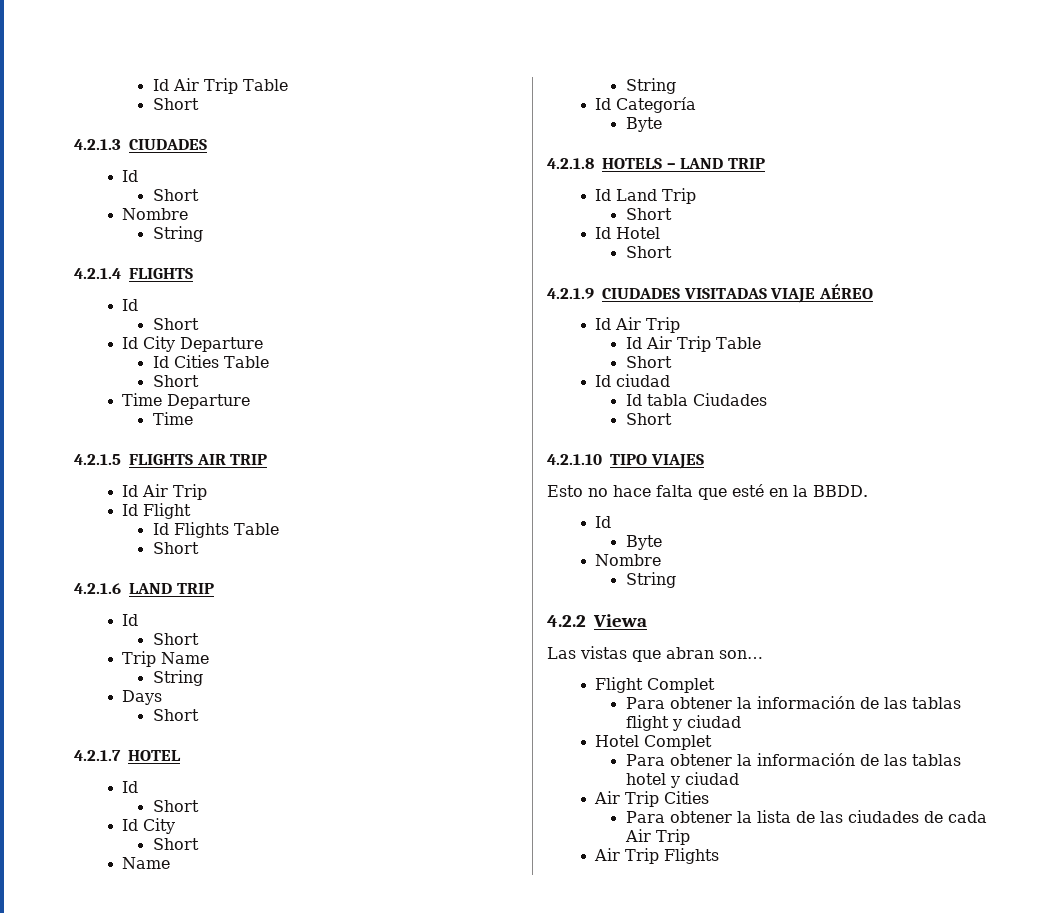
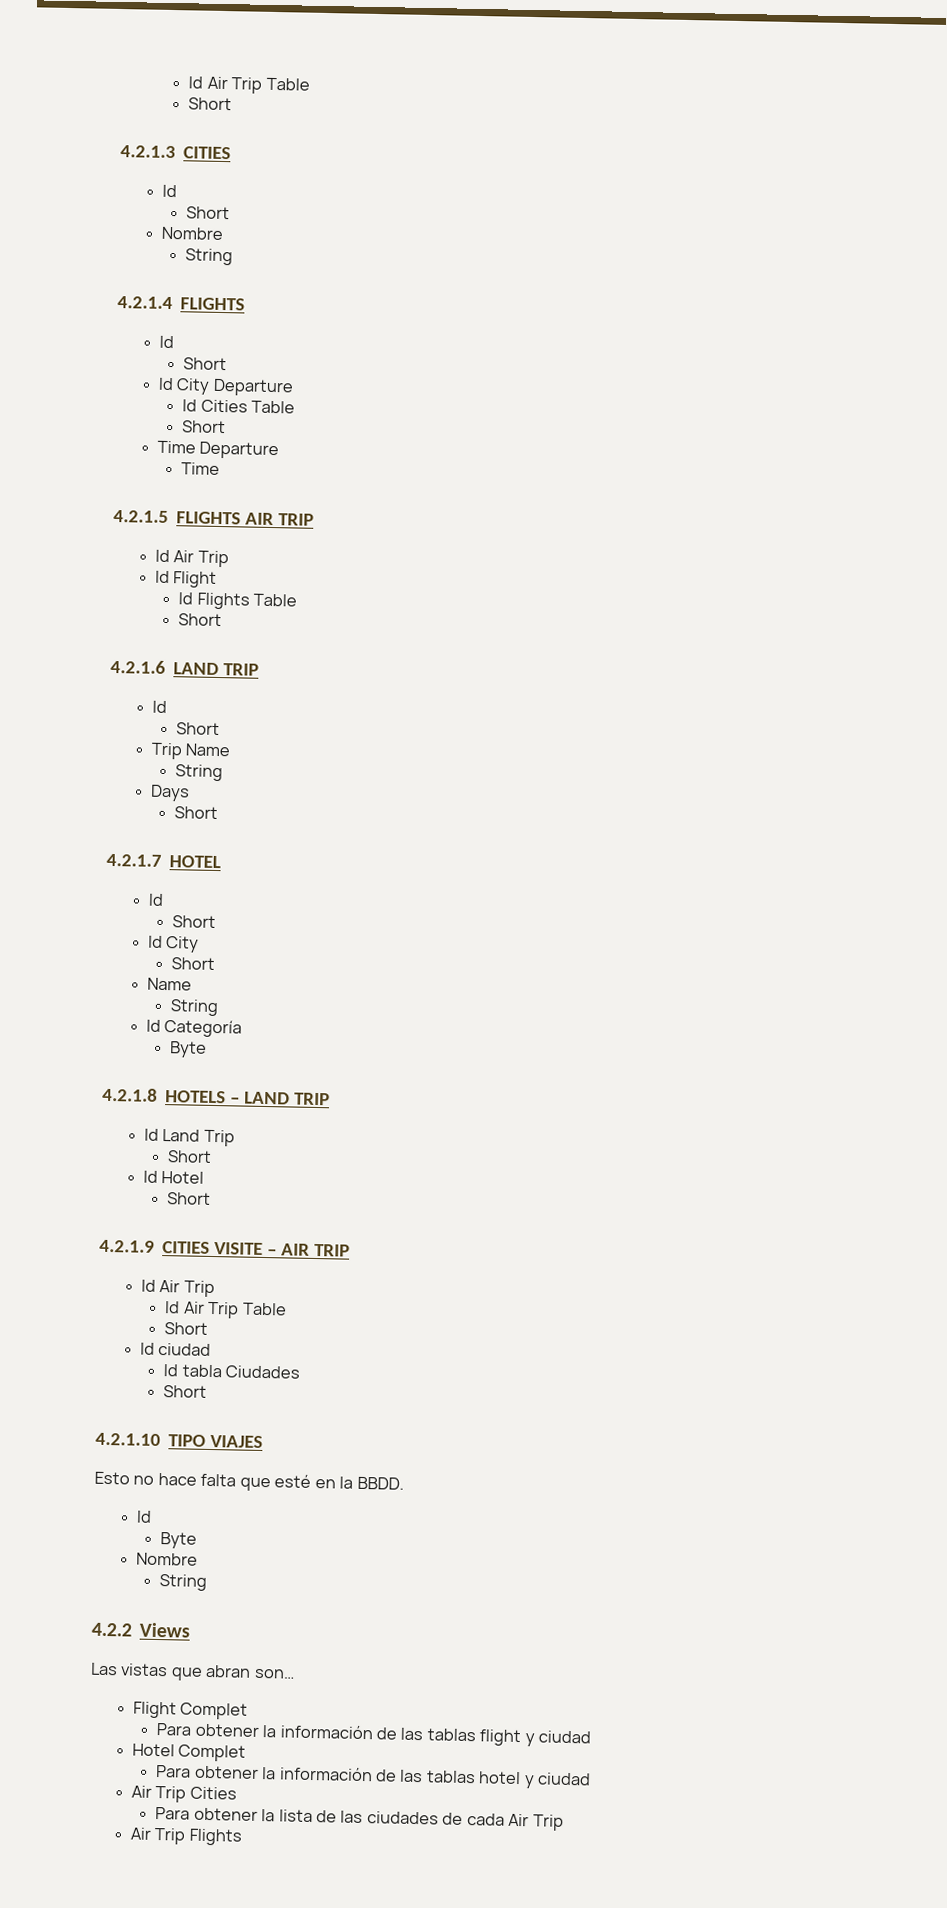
[129,139,207,150] CIUDADES -> [183,146,232,160] CITIES
[602,284,873,303] CIUDADES VISITADAS VIAJE AÉREO -> [162,1241,351,1257] CITIES VISITE – AIR TRIP
[593,614,647,627] Viewa -> [139,1622,191,1638] Views

